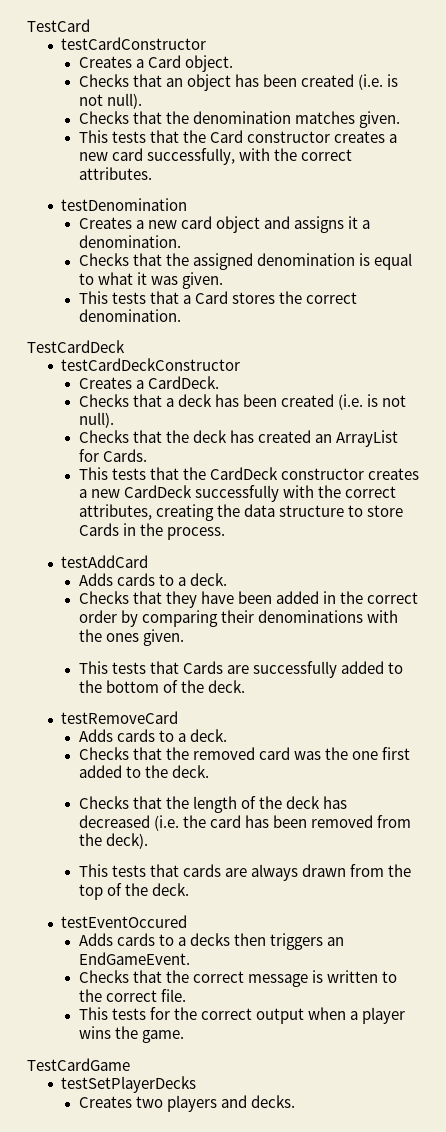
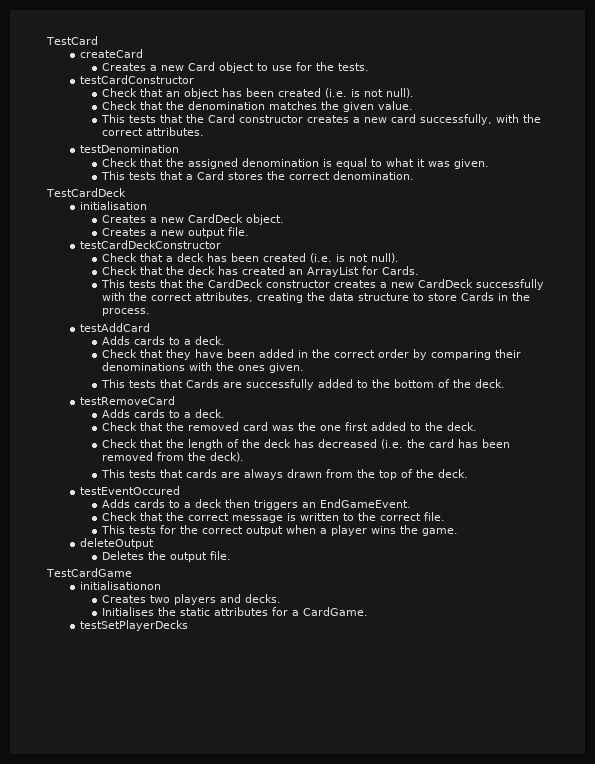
[61,37,207,50] [78,55,233,72] [78,74,129,87] testCardConstructor // Creates a Card object. // Checks -> [80,49,144,58] [101,62,369,73] [80,75,195,84] [101,88,137,97] createCard // Creates a new Card object to use for the tests. // testCardConstructor // Check
[78,111,129,124] Checks -> [101,101,137,110] Check
[358,111,400,128] given. -> [320,101,413,112] the given value.
[78,216,371,233] [78,235,181,248] [78,253,129,266] Creates a new card object and assigns it a denomination. // Checks -> [101,158,137,167] Check
[61,358,241,371] [78,376,219,389] [78,394,129,407] testCardDeckConstructor // Creates a CardDeck. // Checks -> [80,201,148,210] [101,214,284,225] [101,227,249,238] [80,240,222,249] [101,253,137,262] initialisation // Creates a new CardDeck object. // Creates a new output file. // testCardDeckConstructor // Check
[78,430,129,443] Checks -> [101,266,137,275] Check
[78,591,129,604] Checks -> [101,349,137,358] Check
[78,747,129,760] Checks -> [101,422,137,431] Check
[78,796,129,809] Checks -> [101,439,137,448] Check
[189,933,230,946] decks -> [194,499,222,508] deck
[78,970,129,983] Checks -> [101,512,137,521] Check
(184, 1036) none -> [80,538,155,549] [101,551,231,562] // deleteOutput // Deletes the output file.
[61,1076,197,1093] testSetPlayerDecks -> [80,581,162,590] initialisationon
(295, 1101) none -> [101,607,368,616] [80,620,189,631] // Initialises the static attributes for a CardGame. // testSetPlayerDecks

